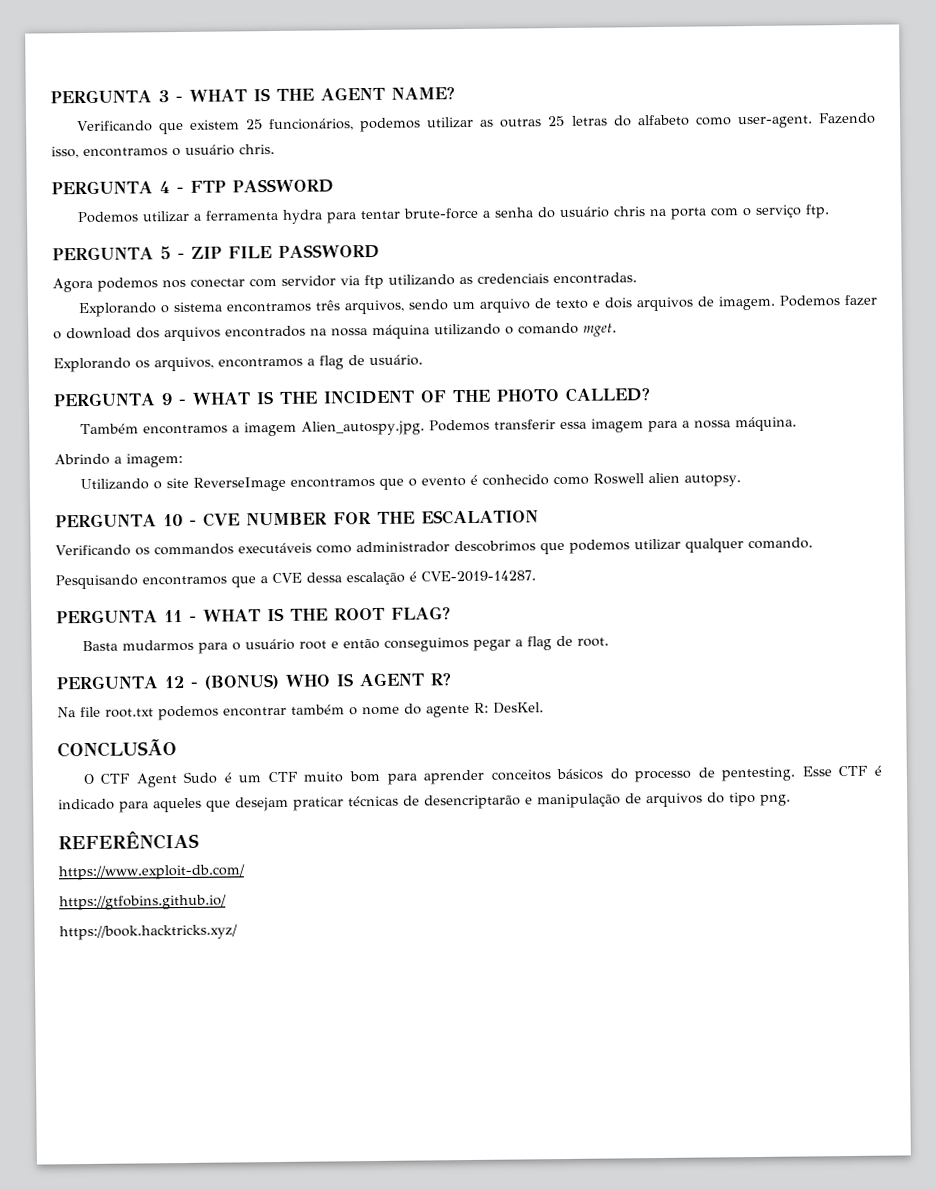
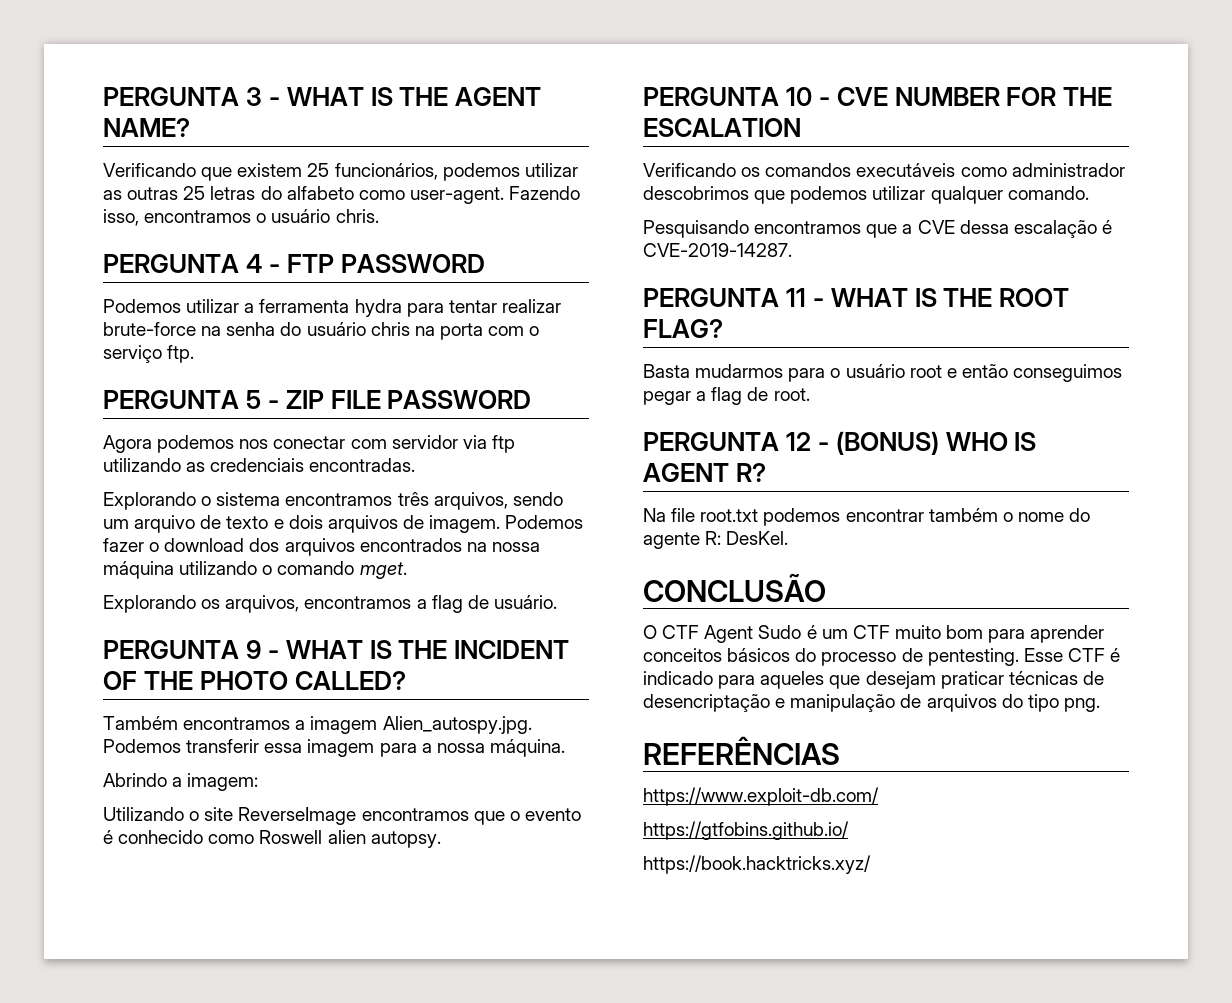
[402,207,491,220] brute-force a -> [501,299,561,313] [103,322,222,336] realizar brute-force na
[153,543,234,556] commandos -> [765,163,852,177] comandos
[424,794,521,810] desencriptarão -> [643,694,770,712] desencriptação

